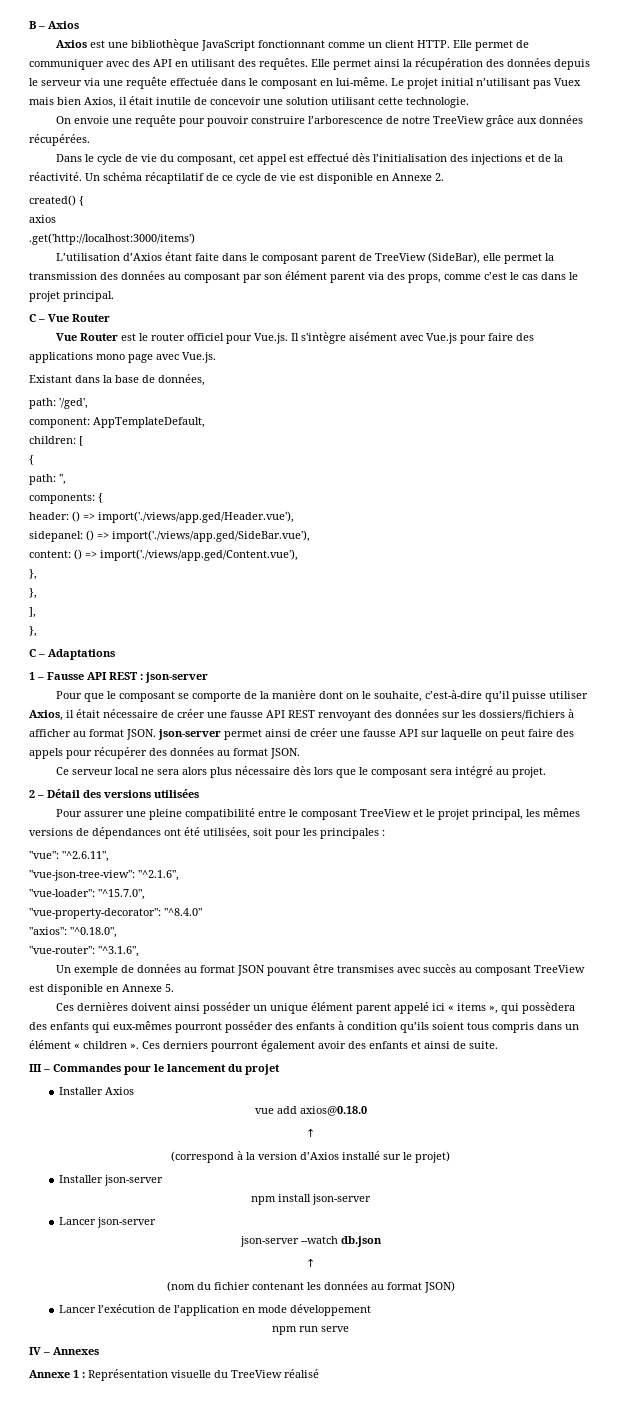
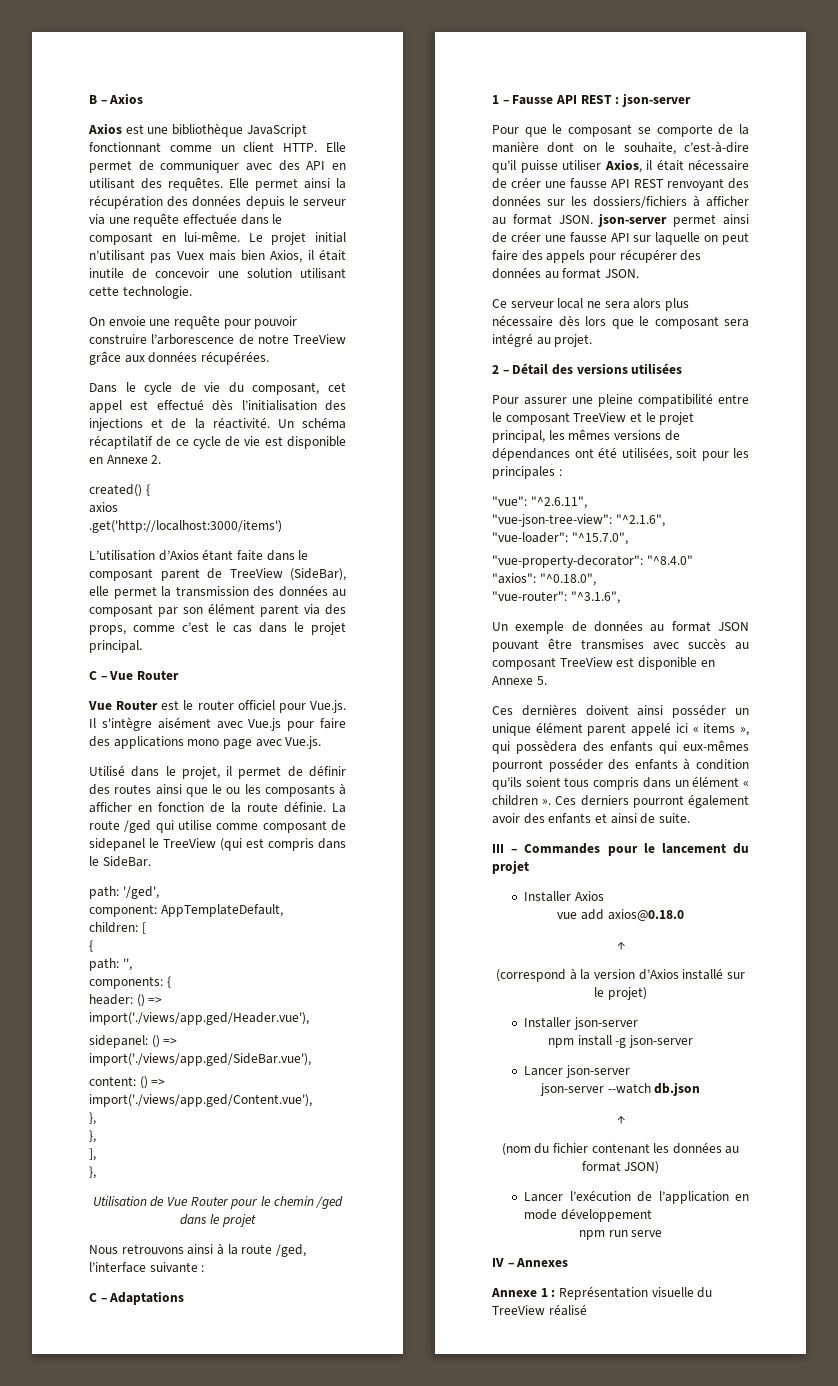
[29,374,205,386] Existant dans la base de données, -> [89,765,346,779] [89,783,346,797] [89,801,346,813] [89,820,346,833] [89,838,346,851] [89,856,151,867] Utilisé dans le projet, il permet de définir des routes ainsi que le ou les composants à afficher en fonction de la route définie. La route /ged qui utilise comme composant de sidepanel le TreeView (qui est compris dans le SideBar.
(37, 631) none -> [92,1196,344,1209] [180,1214,256,1227] [89,1243,306,1257] [89,1262,205,1273] // Utilisation de Vue Router pour le chemin /ged dans le projet // Nous retrouvons ainsi à la route /ged, l’interface suivante :
(311, 1198) none -> [615,1038,627,1048] -g

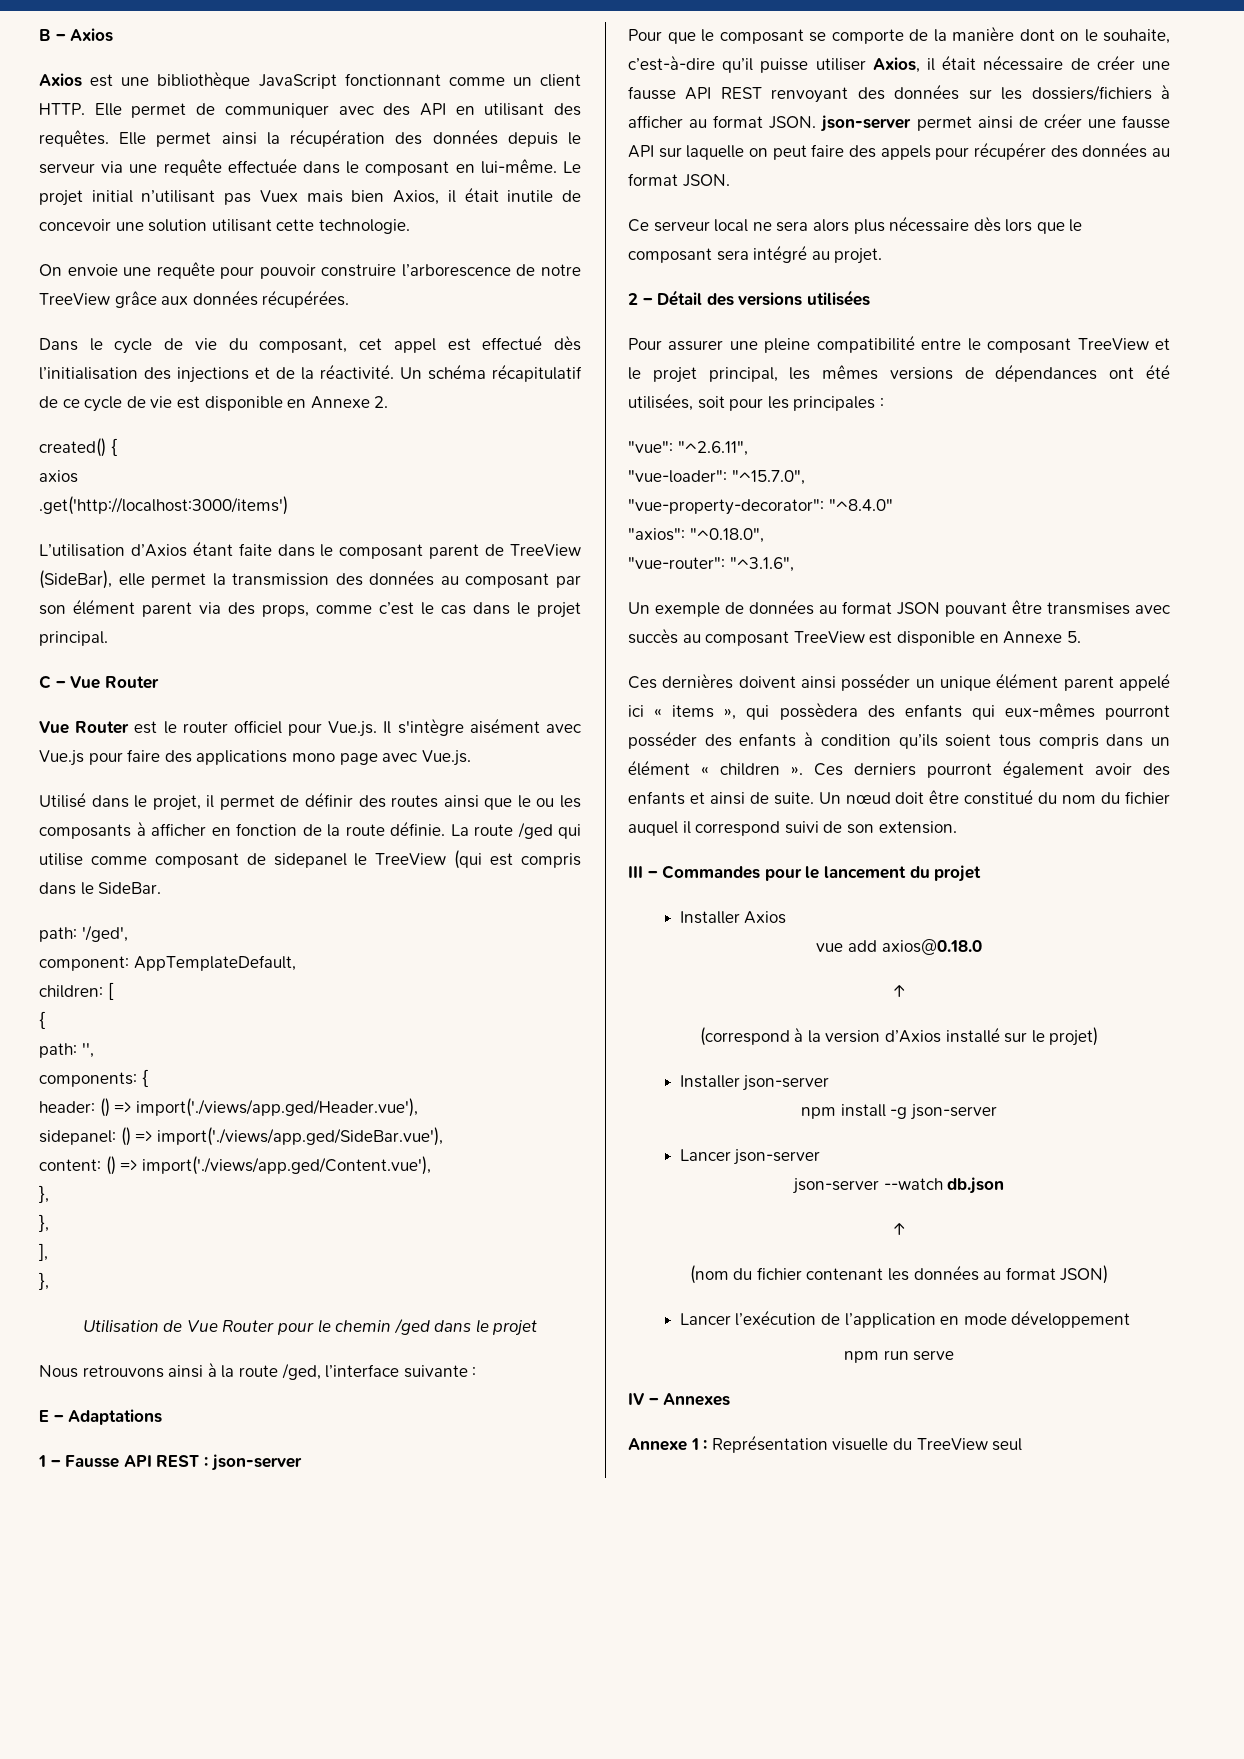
[89,435,153,449] récaptilatif -> [492,364,582,382] récapitulatif
[89,1293,97,1302] C -> [39,1410,49,1422] E
[492,514,665,527] // "vue-json-tree-view": "^2.1.6", -> (748, 448) none
(690, 818) none -> [818,789,1170,805] [628,821,957,836] Un nœud doit être constitué du nom du fichier auquel il correspond suivi de son extension.
[548,1304,587,1316] réalisé -> [992,1438,1023,1451] seul

